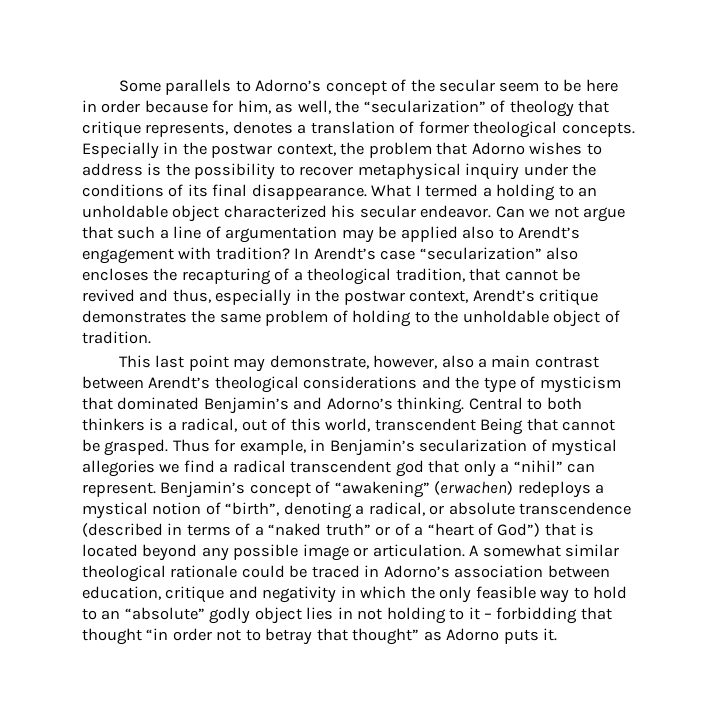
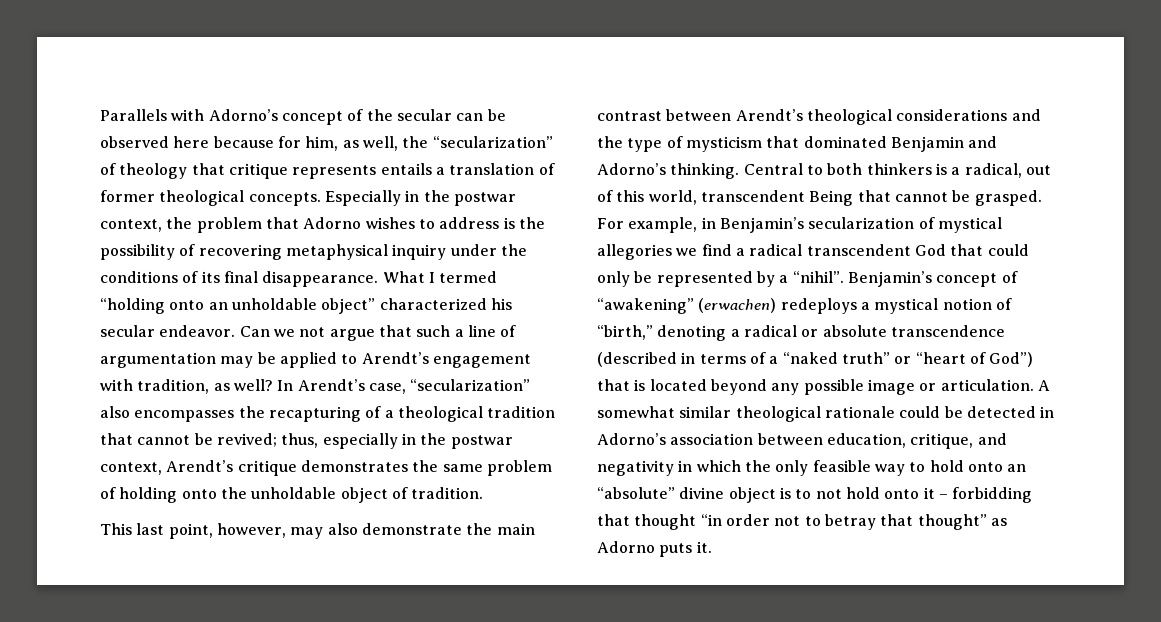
[118,79,251,95] Some parallels to -> [100,109,205,121] Parallels with
[499,79,618,92] [82,100,141,113] seem to be here in order -> [456,109,506,121] [100,136,210,148] can be observed here
[145,121,293,137] represents, denotes -> [292,163,432,179] represents entails
[279,164,354,176] to recover -> [179,244,282,260] of recovering
[482,184,574,201] a holding to -> [100,298,205,314] “holding onto
[172,205,220,222] object -> [321,298,376,314] object”
[462,226,495,239] also -> (337, 360) none
[215,247,290,260] tradition? -> [137,379,273,394] tradition, as well?
[380,250,416,260] case -> [368,383,406,394] case,
[82,268,149,281] encloses -> [134,410,235,422] encompasses
[395,268,581,282] [82,289,169,302] tradition, that cannot be revived and -> [487,406,556,418] [100,433,277,447] tradition that cannot be revived;
[414,311,430,323] to -> [181,489,217,499] onto
[188,355,488,372] point may demonstrate, however, also a -> [168,523,493,539] point, however, may also demonstrate the
[203,397,289,414] Benjamin’s -> [890,136,964,152] Benjamin
[172,439,236,452] Thus for -> [597,218,624,229] For
[395,460,596,477] [82,482,156,497] god that only a “nihil” can represent. -> [914,244,1029,256] [597,271,844,287] God that could only be represented by a “nihil”.
[225,502,280,516] “birth”, -> [597,325,653,340] “birth,”
[368,502,425,516] radical, -> [743,325,797,337] radical
[394,523,424,536] of a -> (912, 360) none
[311,565,360,578] traced -> [966,406,1036,418] detected
[165,586,225,603] critique -> [910,433,974,449] critique,
[82,608,97,620] to -> [967,462,1003,472] onto
[209,607,465,624] godly object lies in not holding to -> [679,487,920,503] divine object is to not hold onto

